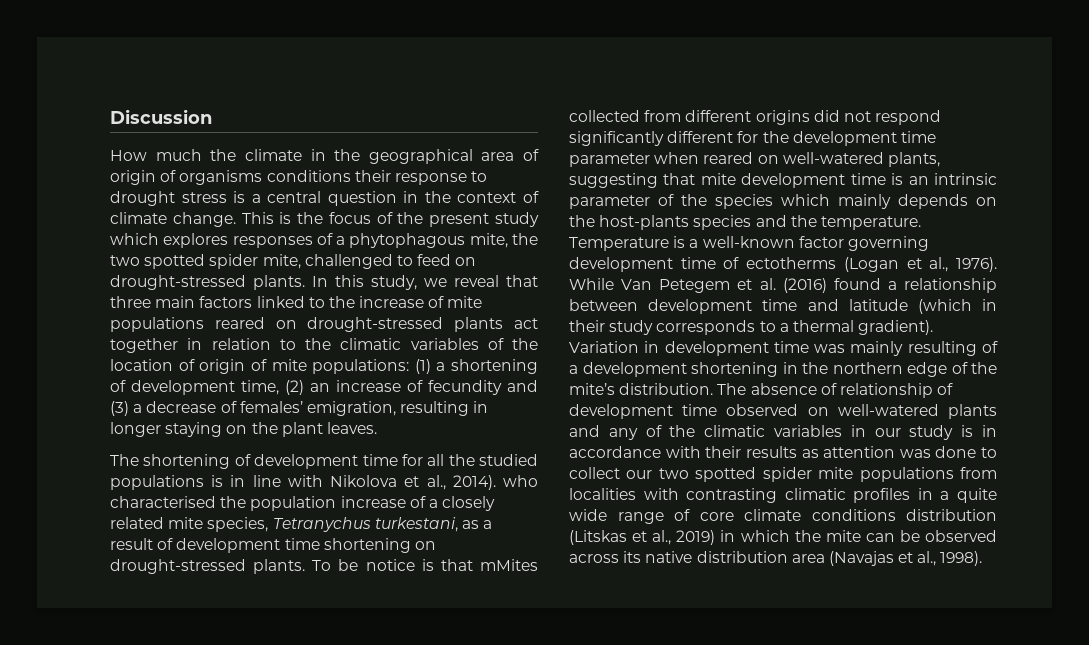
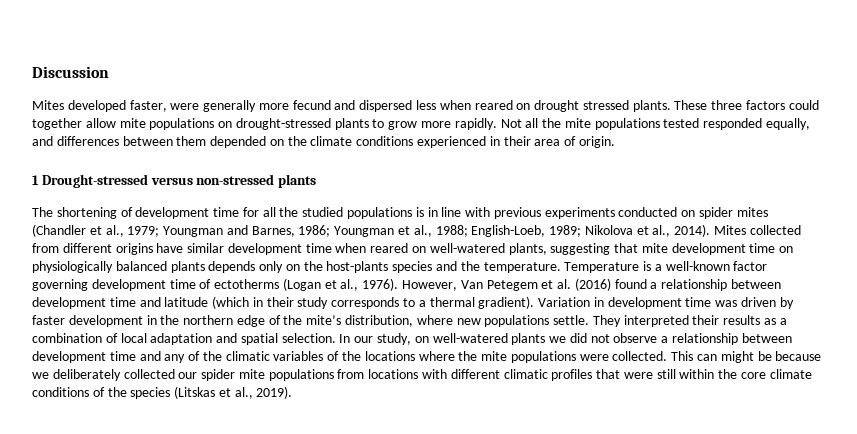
[110,149,539,164] [110,170,488,185] [110,191,539,206] [110,212,539,227] [110,233,538,248] [110,254,477,269] [110,275,538,290] [110,296,483,308] [110,317,265,332] How much the climate in the geographical area of origin of organisms conditions their response to drought stress is a central question in the context of climate change. This is the focus of the present study which explores responses of a phytophagous mite, the two spotted spider mite, challenged to feed on drought-stressed plants. In this study, we reveal that three main factors linked to the increase of mite populations reared -> [32,100,819,112] [32,118,215,130] Mites developed faster, were generally more fecund and dispersed less when reared on drought stressed plants. These three factors could together allow mite populations
[514,318,538,329] [110,338,538,353] [110,359,538,374] [110,380,538,395] [110,401,489,416] [110,422,377,437] act together in relation to the climatic variables of the location of origin of mite populations: (1) a shortening of development time, (2) an increase of fecundity and (3) a decrease of females’ emigration, resulting in longer staying on the plant leaves. -> [372,118,811,130] [32,136,615,148] [32,174,317,188] to grow more rapidly. Not all the mite populations tested responded equally, and differences between them depended on the climate conditions experienced in their area of origin. // 1 Drought-stressed versus non-stressed plants
[330,475,538,490] [110,496,496,511] [110,517,493,532] [110,538,436,553] [110,559,538,574] [569,110,942,125] [569,131,936,146] [569,153,650,167] Nikolova et al., 2014). who characterised the population increase of a closely related mite species, Tetranychus turkestani, as a result of development time shortening on drought-stressed plants. To be notice is that mMites collected from different origins did not respond significantly different for the development time parameter -> [493,207,768,219] [32,224,801,237] [32,243,332,255] previous experiments conducted on spider mites (Chandler et al., 1979; Youngman and Barnes, 1986; Youngman et al., 1988; English-Loeb, 1989; Nikolova et al., 2014). Mites collected from different origins have similar development time
[891,173,997,185] [569,194,968,209] is an intrinsic parameter of the species which mainly depends -> [779,246,794,253] [32,261,284,273] on physiologically balanced plants depends only
[569,278,614,290] While -> [402,280,458,291] However,
[850,341,998,356] [569,362,778,377] mainly resulting of a development shortening -> [741,297,794,309] [32,315,143,327] driven by faster development
[619,383,954,398] [569,404,997,419] distribution. The absence of relationship of development time observed on well-watered plants -> [345,315,787,327] [32,333,792,345] [32,351,136,363] distribution, where new populations settle. They interpreted their results as a combination of local adaptation and spatial selection. In our study, on well-watered plants we did not observe a relationship between development time
[850,425,997,440] [569,446,997,458] [569,467,997,482] [569,488,997,503] [569,509,997,524] [569,530,997,545] [569,551,983,566] in our study is in accordance with their results as attention was done to collect our two spotted spider mite populations from localities with contrasting climatic profiles in a quite wide range of core climate conditions distribution (Litskas et al., 2019) in which the mite can be observed across its native distribution area (Navajas et al., 1998). -> [327,351,822,363] [32,369,812,381] [32,386,293,399] of the locations where the mite populations were collected. This can might be because we deliberately collected our spider mite populations from locations with different climatic profiles that were still within the core climate conditions of the species (Litskas et al., 2019).

